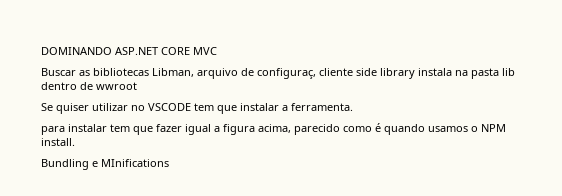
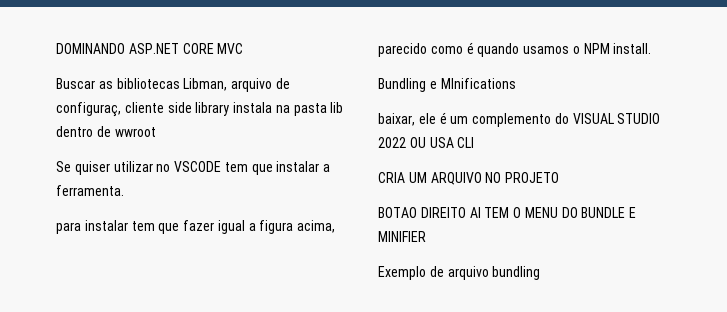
(169, 163) none -> [378,112,661,127] [378,137,475,148] [378,172,560,185] [378,207,637,218] [378,231,426,242] [378,266,541,280] // baixar, ele é um complemento do VISUAL STUDIO 2022 OU USA CLI // CRIA UM ARQUIVO NO PROJETO // BOTAO DIREITO AI TEM O MENU DO BUNDLE E MINIFIER // Exemplo de arquivo bundling

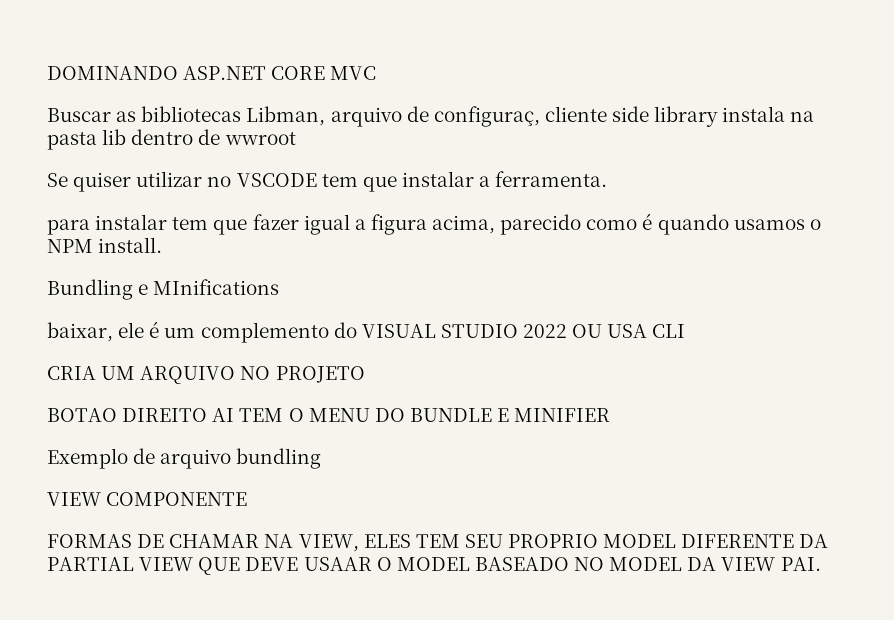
(541, 273) none -> [47,492,248,506] [47,534,829,552] [47,557,821,575] // VIEW COMPONENTE // FORMAS DE CHAMAR NA VIEW, ELES TEM SEU PROPRIO MODEL DIFERENTE DA PARTIAL VIEW QUE DEVE USAAR O MODEL BASEADO NO MODEL DA VIEW PAI.

